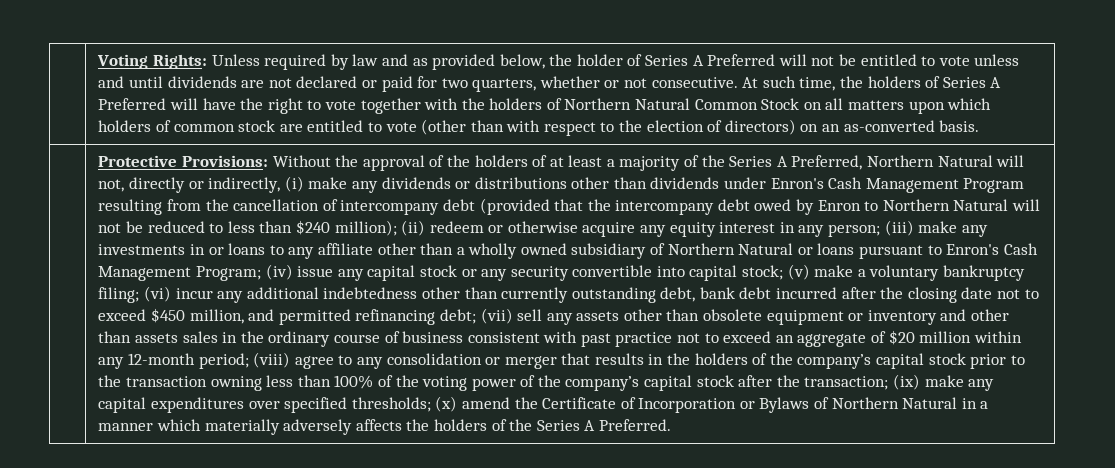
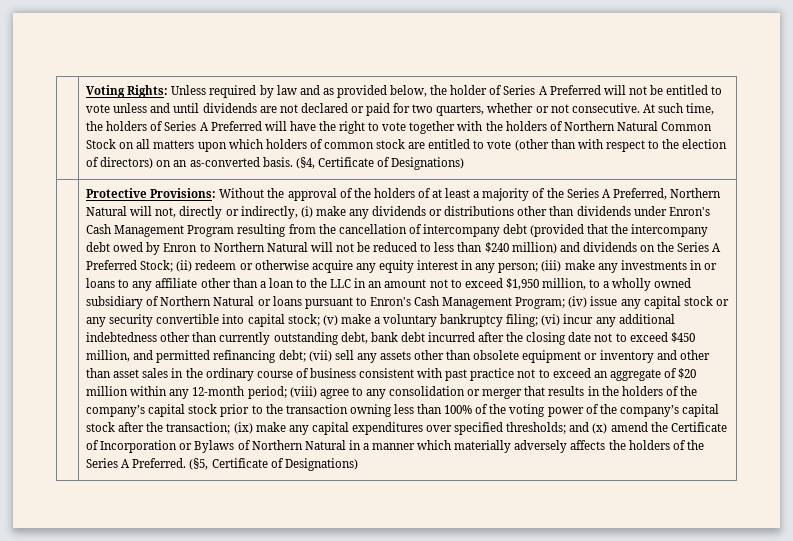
(980, 126) none -> [295,157,465,170] (§4, Certificate of Designations)
[334,220,397,236] million); -> [511,242,722,254] [86,260,174,272] million) and dividends on the Series A Preferred Stock;
(465, 251) none -> [268,278,610,290] loan to the LLC in an amount not to exceed $1,950 million, to a
[134,333,178,343] assets -> [113,369,140,378] asset
(431, 404) none -> [569,422,590,432] and
(671, 425) none -> [189,458,358,471] (§5, Certificate of Designations)

